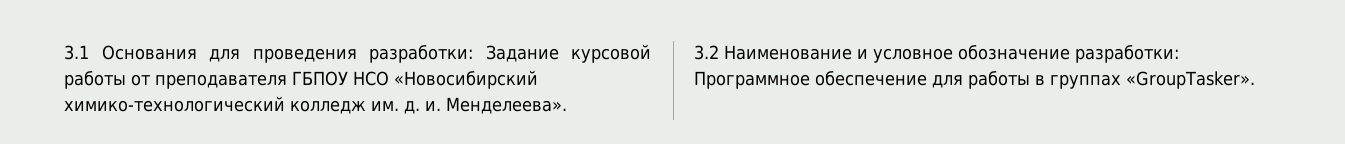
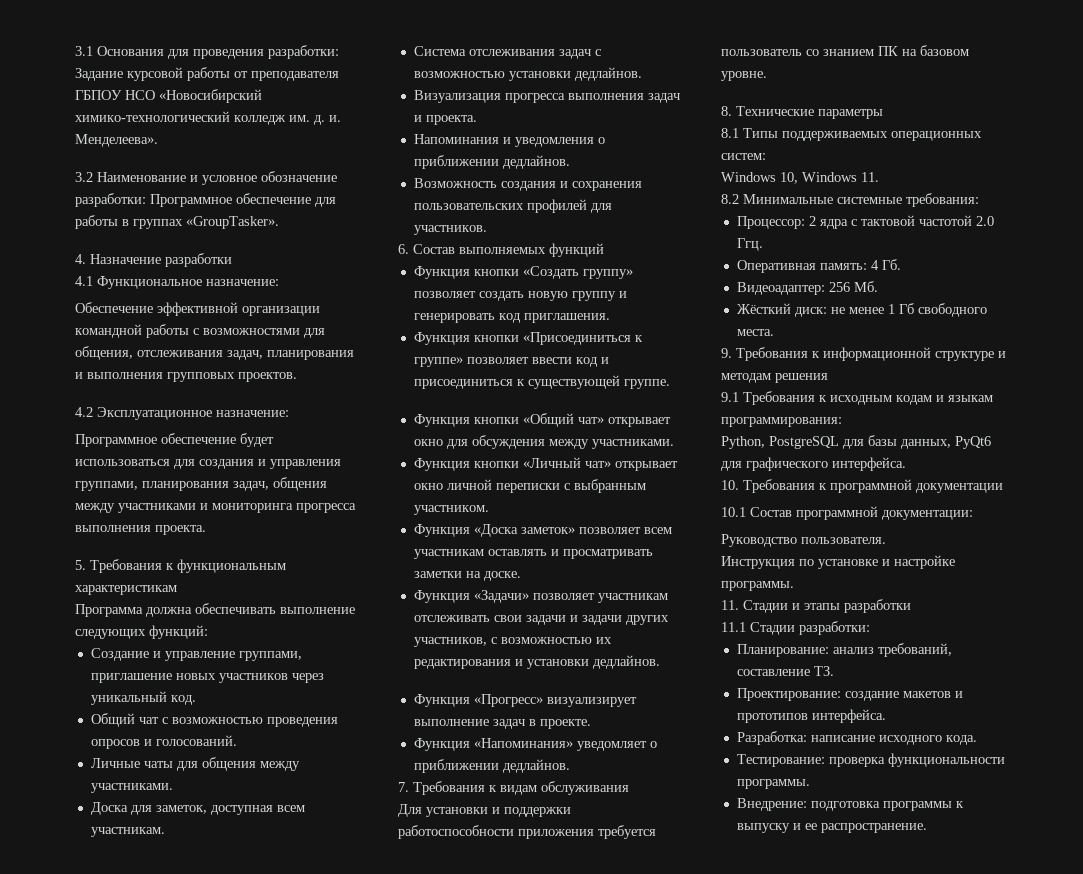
(1255, 80) none -> [75,253,232,267] [75,276,279,289] [75,302,320,316] [75,324,325,338] [75,346,354,360] [75,372,297,382] [75,407,289,420] [75,433,274,447] [75,459,341,469] [75,477,327,491] [75,503,356,513] [75,525,206,535] [75,559,286,573] [75,585,177,595] [75,603,355,617] [75,625,208,639] [90,648,302,661] [90,673,324,683] [90,691,196,705] [90,713,338,727] [90,735,237,749] [90,757,300,771] [90,783,173,793] [90,802,305,815] [90,827,165,837] [413,46,601,59] [413,67,642,81] [413,90,680,103] [413,115,477,125] [413,134,605,147] [413,155,570,169] [413,178,642,191] [413,199,612,213] [413,225,487,235] [398,243,604,257] [413,266,633,279] [413,291,627,301] [413,313,610,323] [413,332,643,345] [413,357,609,367] [413,375,670,389] [413,413,671,427] [413,435,674,449] [413,457,678,471] [413,479,646,493] [413,505,489,515] [413,524,672,537] [413,549,653,559] [413,571,521,581] [413,590,668,603] [413,615,669,625] [413,637,612,647] [413,655,660,669] [413,694,637,707] [413,719,591,729] [413,738,657,751] [413,759,570,773] [398,781,629,795] [398,804,571,817] [398,825,656,839] [721,45,969,56] [721,71,767,81] [721,106,883,119] [721,128,982,141] [721,153,766,160] [721,172,879,184] [721,193,979,207] [736,215,994,229] [736,238,763,251] [736,259,901,273] [736,281,878,295] [736,303,987,317] [736,329,774,336] [721,347,1006,361] [721,373,828,383] [721,391,993,405] [721,417,842,427] [721,435,991,449] [721,457,906,471] [721,479,1003,493] [721,506,973,520] [721,534,886,547] [721,555,955,569] [721,581,794,591] [721,599,911,613] [721,621,870,635] [736,643,952,657] [736,666,834,676] [736,688,963,701] [736,709,886,723] [736,731,977,745] [736,753,1005,767] [736,779,810,789] [736,798,964,811] [736,823,927,833] // 4. Назначение разработки // 4.1 Функциональное назначение: // Обеспечение эффективной организации командной работы с возможностями для общения, отслеживания задач, планирования и выполнения групповых проектов. // 4.2 Эксплуатационное назначение: // Программное обеспечение будет использоваться для создания и управления группами, планирования задач, общения между участниками и мониторинга прогресса выполнения проекта. // 5. Требования к функциональным характеристикам // Программа должна обеспечивать выполнение следующих функций: // Создание и управление группами, приглашение новых участников через уникальный код. // Общий чат с возможностью проведения опросов и голосований. // Личные чаты для общения между участниками. // Доска для заметок, доступная всем участникам. // Система отслеживания задач с возможностью установки дедлайнов. // Визуализация прогресса выполнения задач и проекта. // Напоминания и уведомления о приближении дедлайнов. // Возможность создания и сохранения пользовательских профилей для участников. // 6. Состав выполняемых функций // Функция кнопки «Создать группу» позволяет создать новую группу и генерировать код приглашения. // Функция кнопки «Присоединиться к группе» позволяет ввести код и присоединиться к существующей группе. // Функция кнопки «Общий чат» открывает окно для обсуждения между участниками. // Функция кнопки «Личный чат» открывает окно личной переписки с выбранным участником. // Функция «Доска заметок» позволяет всем участникам оставлять и просматривать заметки на доске. // Функция «Задачи» позволяет участникам отслеживать свои задачи и задачи других участников, с возможностью их редактирования и установки дедлайнов. // Функция «Прогресс» визуализирует выполнение задач в проекте. // Функция «Напоминания» уведомляет о приближении дедлайнов. // 7. Требования к видам обслуживания // Для установки и поддержки работоспособности приложения требуется пользователь со знанием ПК на базовом уровне. // 8. Технические параметры // 8.1 Типы поддерживаемых операционных систем: // Windows 10, Windows 11. // 8.2 Минимальные системные требования: // Процессор: 2 ядра с тактовой частотой 2.0 Ггц. // Оперативная память: 4 Гб. // Видеоадаптер: 256 Мб. // Жёсткий диск: не менее 1 Гб свободного места. // 9. Требования к информационной структуре и методам решения // 9.1 Требования к исходным кодам и языкам программирования: // Python, PostgreSQL для базы данных, PyQt6 для графического интерфейса. // 10. Требования к программной документации // 10.1 Состав программной документации: // Руководство пользователя. // Инструкция по установке и настройке программы. // 11. Стадии и этапы разработки // 11.1 Стадии разработки: // Планирование: анализ требований, составление ТЗ. // Проектирование: создание макетов и прототипов интерфейса. // Разработка: написание исходного кода. // Тестирование: проверка функциональности программы. // Внедрение: подготовка программы к выпуску и ее распространение.

